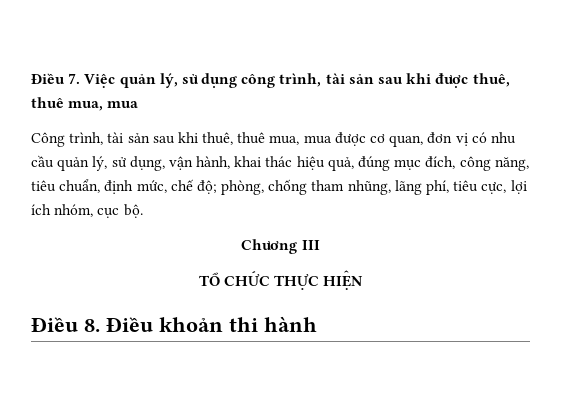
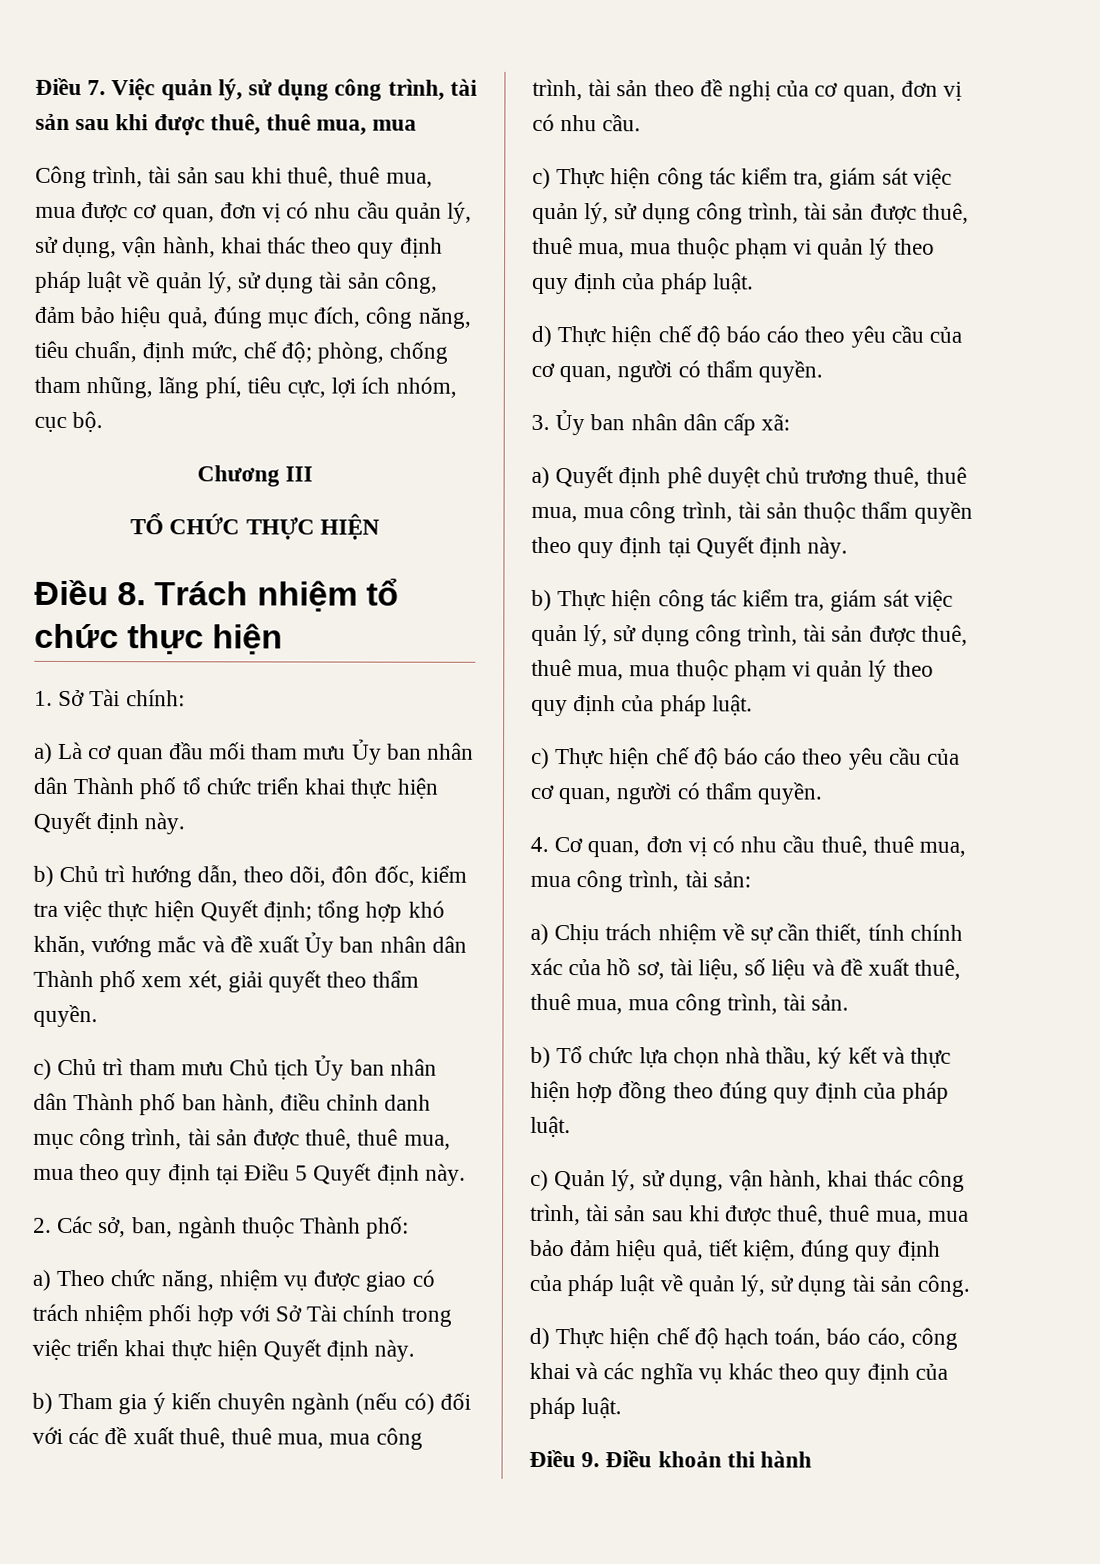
(293, 161) none -> [311,237,443,259] [35,270,438,294] [34,306,116,324] theo quy định pháp luật về quản lý, sử dụng tài sản công, đảm bảo
(100, 325) none -> [154,578,399,612] [34,623,284,655] [34,689,185,707] [34,739,475,765] [33,776,439,800] [33,811,186,835] [33,865,467,888] [33,899,445,923] [33,932,467,958] [33,969,420,993] [33,1004,98,1028] [33,1055,437,1081] [33,1092,432,1116] [33,1128,451,1151] [33,1163,466,1186] [33,1215,410,1239] [32,1269,435,1292] [32,1303,452,1327] [32,1338,416,1362] [32,1392,471,1415] [32,1426,423,1450] [532,78,963,102] [532,113,642,132] [532,167,952,190] [532,202,969,225] [532,236,935,260] [532,272,754,295] [531,325,963,348] [531,360,824,383] [531,410,791,436] [531,466,967,489] [531,501,973,524] [531,536,849,559] [531,589,953,612] [531,624,968,647] [531,658,934,682] [531,694,753,717] [531,747,961,770] [530,782,823,805] [530,835,967,858] [530,870,751,893] [530,923,963,945] [530,957,962,980] [530,992,850,1016] [530,1046,952,1069] [530,1080,949,1104] [530,1115,571,1138] [530,1169,965,1192] [530,1203,969,1226] [530,1239,941,1262] [529,1274,971,1297] [529,1327,958,1350] [529,1362,948,1385] [529,1396,623,1420] [529,1449,601,1468] Trách nhiệm tổ chức thực hiện // 1. Sở Tài chính: // a) Là cơ quan đầu mối tham mưu Ủy ban nhân dân Thành phố tổ chức triển khai thực hiện Quyết định này. // b) Chủ trì hướng dẫn, theo dõi, đôn đốc, kiểm tra việc thực hiện Quyết định; tổng hợp khó khăn, vướng mắc và đề xuất Ủy ban nhân dân Thành phố xem xét, giải quyết theo thẩm quyền. // c) Chủ trì tham mưu Chủ tịch Ủy ban nhân dân Thành phố ban hành, điều chỉnh danh mục công trình, tài sản được thuê, thuê mua, mua theo quy định tại Điều 5 Quyết định này. // 2. Các sở, ban, ngành thuộc Thành phố: // a) Theo chức năng, nhiệm vụ được giao có trách nhiệm phối hợp với Sở Tài chính trong việc triển khai thực hiện Quyết định này. // b) Tham gia ý kiến chuyên ngành (nếu có) đối với các đề xuất thuê, thuê mua, mua công trình, tài sản theo đề nghị của cơ quan, đơn vị có nhu cầu. // c) Thực hiện công tác kiểm tra, giám sát việc quản lý, sử dụng công trình, tài sản được thuê, thuê mua, mua thuộc phạm vi quản lý theo quy định của pháp luật. // d) Thực hiện chế độ báo cáo theo yêu cầu của cơ quan, người có thẩm quyền. // 3. Ủy ban nhân dân cấp xã: // a) Quyết định phê duyệt chủ trương thuê, thuê mua, mua công trình, tài sản thuộc thẩm quyền theo quy định tại Quyết định này. // b) Thực hiện công tác kiểm tra, giám sát việc quản lý, sử dụng công trình, tài sản được thuê, thuê mua, mua thuộc phạm vi quản lý theo quy định của pháp luật. // c) Thực hiện chế độ báo cáo theo yêu cầu của cơ quan, người có thẩm quyền. // 4. Cơ quan, đơn vị có nhu cầu thuê, thuê mua, mua công trình, tài sản: // a) Chịu trách nhiệm về sự cần thiết, tính chính xác của hồ sơ, tài liệu, số liệu và đề xuất thuê, thuê mua, mua công trình, tài sản. // b) Tổ chức lựa chọn nhà thầu, ký kết và thực hiện hợp đồng theo đúng quy định của pháp luật. // c) Quản lý, sử dụng, vận hành, khai thác công trình, tài sản sau khi được thuê, thuê mua, mua bảo đảm hiệu quả, tiết kiệm, đúng quy định của pháp luật về quản lý, sử dụng tài sản công. // d) Thực hiện chế độ hạch toán, báo cáo, công khai và các nghĩa vụ khác theo quy định của pháp luật. // Điều 9.

